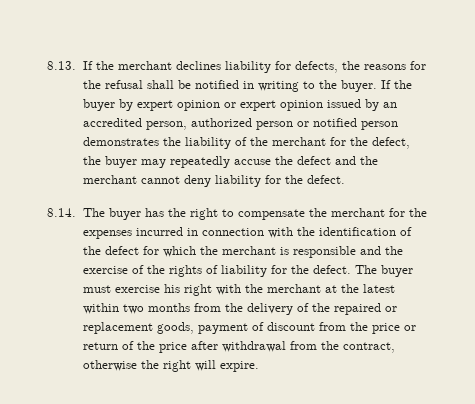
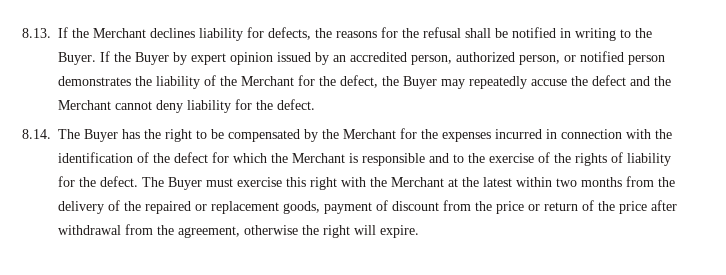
[117,61,172,70] merchant -> [93,28,146,38] Merchant
[340,80,412,92] [82,99,115,111] buyer. If the buyer -> [58,51,169,65] Buyer. If the Buyer
[223,100,323,111] or expert opinion -> (273, 58) none
[255,121,293,130] person -> [519,55,560,65] person,
[271,137,326,146] merchant -> [241,76,294,86] Merchant
[104,156,137,168] buyer -> [403,76,437,89] Buyer
[82,175,137,184] merchant -> [58,100,111,110] Merchant
[108,208,141,220] buyer -> [84,129,118,142] Buyer
[237,208,385,220] compensate the merchant -> [211,129,396,142] be compensated by the Merchant
[221,246,276,255] merchant -> [292,153,345,163] Merchant
(381, 250) none -> [453,154,464,163] to
[380,265,413,277] buyer -> [168,177,202,190] Buyer
[163,284,180,293] his -> [286,177,306,187] this
[266,284,321,293] merchant -> [391,177,444,187] Merchant
[342,342,395,353] contract, -> [178,226,240,238] agreement,

